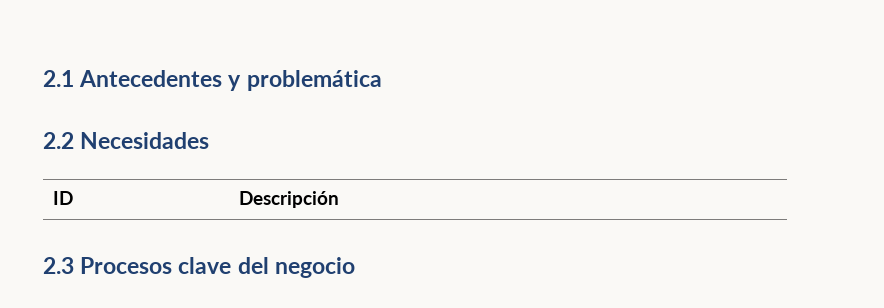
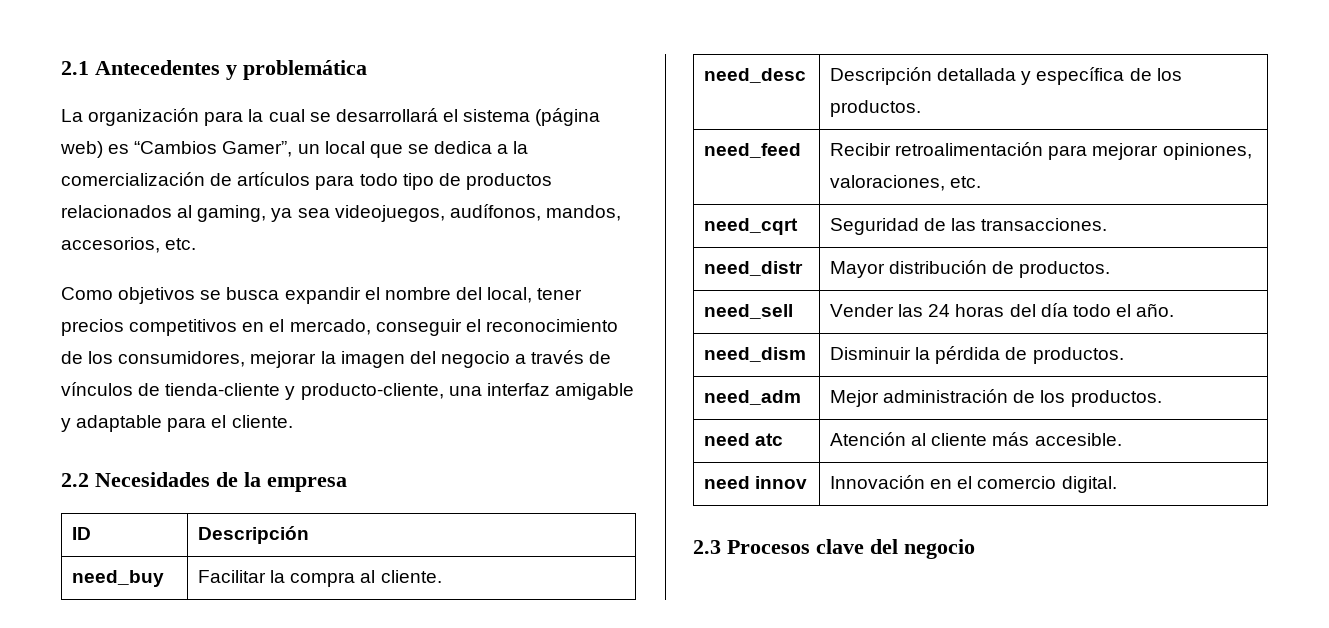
(382, 80) none -> [61,108,601,126] [60,141,529,158] [61,172,552,190] [61,204,621,222] [61,237,197,253] [61,287,583,304] [61,319,618,336] [61,350,612,368] [61,382,634,400] [61,415,293,432] // La organización para la cual se desarrollará el sistema (página web) es “Cambios Gamer”, un local que se dedica a la comercialización de artículos para todo tipo de productos relacionados al gaming, ya sea videojuegos, audífonos, mandos, accesorios, etc. // Como objetivos se busca expandir el nombre del local, tener precios competitivos en el mercado, conseguir el reconocimiento de los consumidores, mejorar la imagen del negocio a través de vínculos de tienda-cliente y producto-cliente, una interfaz amigable y adaptable para el cliente.
(210, 140) none -> [216,472,347,492] de la empresa
(339, 199) none -> [72,570,165,587] [198,570,442,587] [704,68,807,83] [830,67,1182,85] [830,100,922,117] [704,143,802,158] [830,142,1252,160] [830,175,982,191] [704,218,799,235] [830,218,1108,235] [704,261,804,276] [830,260,1111,278] [704,304,794,319] [830,303,1175,317] [704,347,807,362] [830,346,1124,364] [704,390,802,405] [830,389,1162,407] [704,433,784,446] [830,432,1122,446] [704,476,808,489] [830,475,1117,493] // need_buy | Facilitar la compra al cliente. // need_desc | Descripción detallada y específica de los productos. // need_feed | Recibir retroalimentación para mejorar opiniones, valoraciones, etc. // need_cqrt | Seguridad de las transacciones. // need_distr | Mayor distribución de productos. // need_sell | Vender las 24 horas del día todo el año. // need_dism | Disminuir la pérdida de productos. // need_adm | Mejor administración de los productos. // need atc | Atención al cliente más accesible. // need innov | Innovación en el comercio digital.

